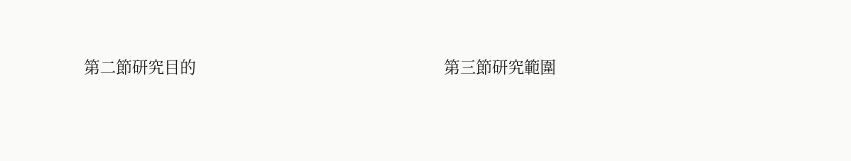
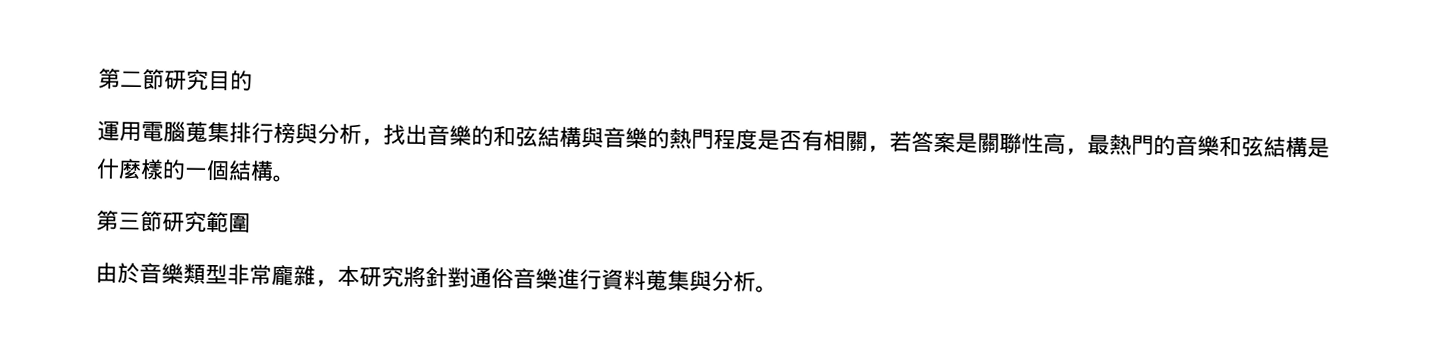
[444,59,556,75] 第三節研究範圍 -> [97,120,1330,159] [96,158,295,183] [96,210,251,233] [95,262,778,293] 運用電腦蒐集排行榜與分析，找出音樂的和弦結構與音樂的熱門程度是否有相關，若答案是關聯性高，最熱門的音樂和弦結構是什麼樣的一個結構。 // 第三節研究範圍 // 由於音樂類型非常龐雜，本研究將針對通俗音樂進行資料蒐集與分析。

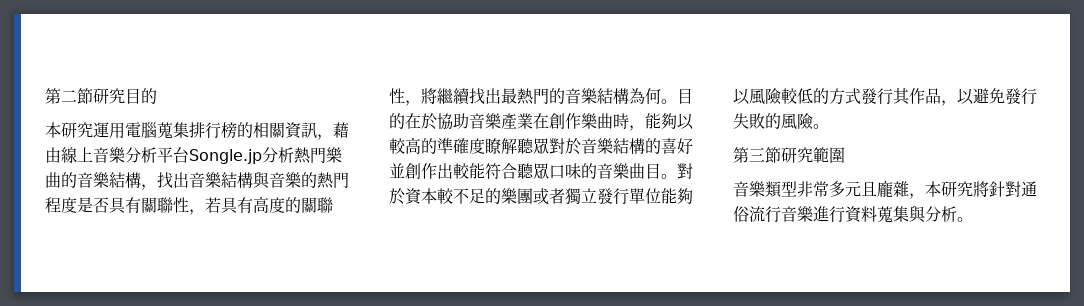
(253, 80) none -> [45,122,93,138] 本研究
[295,123,362,145] 與分析 -> [237,122,349,140] [45,147,343,164] [45,172,141,188] 的相關資訊，藉由線上音樂分析平台Songle.jp分析熱門樂曲的音樂結構
[471,125,538,147] 的和弦 -> (222, 180) none
[801,130,1330,159] [96,158,274,182] 有相關，若答案是關聯性高，最熱門的音樂和弦結構是什麼樣的一個結構 -> [109,196,334,215] [389,88,693,106] [389,113,694,131] [389,137,693,155] [389,163,693,179] [389,188,693,205] [733,88,1037,106] [733,113,813,130] 具有關聯性，若具有高度的關聯性，將繼續找出最熱門的音樂結構為何。目的在於協助音樂產業在創作樂曲時，能夠以較高的準確度瞭解聽眾對於音樂結構的喜好並創作出較能符合聽眾口味的音樂曲目。對於資本較不足的樂團或者獨立發行單位能夠以風險較低的方式發行其作品，以避免發行失敗的風險
[95,262,140,284] 由於 -> (845, 155) none
(272, 275) none -> [829,181,877,197] 多元且
(514, 278) none -> [749,206,781,223] 流行

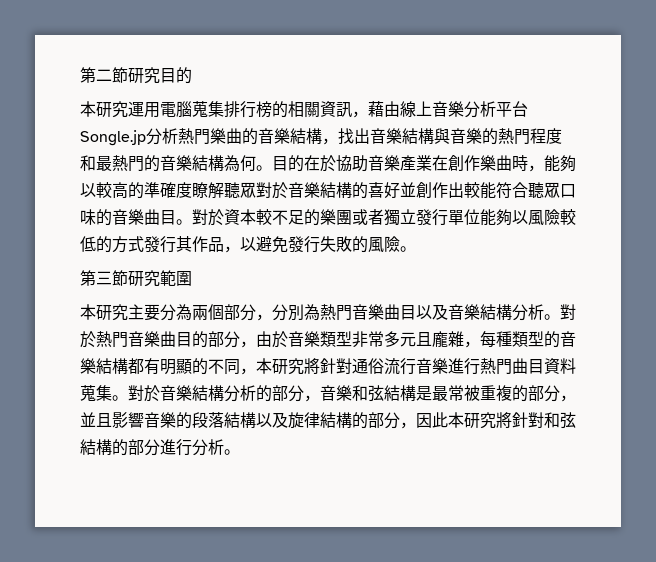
[77,196,334,215] [389,88,501,106] 是否具有關聯性，若具有高度的關聯性，將繼續找出 -> [80,155,96,171] 和
(845, 155) none -> [80,304,576,321] [80,331,288,348] 本研究主要分為兩個部分，分別為熱門音樂曲目以及音樂結構分析。對於熱門音樂曲目的部分，由於
(925, 196) none -> [480,331,576,348] [80,358,256,375] 每種類型的音樂結構都有明顯的不同，
[845,206,926,223] 資料蒐集與 -> [480,358,576,375] [80,385,576,402] [80,412,576,429] [80,439,192,456] 熱門曲目資料蒐集。對於音樂結構分析的部分，音樂和弦結構是最常被重複的部分，並且影響音樂的段落結構以及旋律結構的部分，因此本研究將針對和弦結構的部分進行

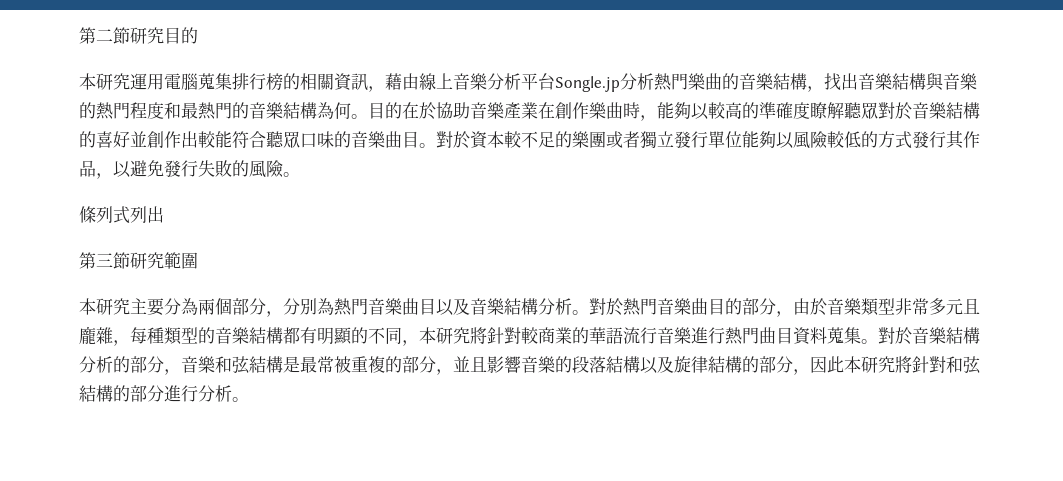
(416, 249) none -> [79,206,164,224] // 條列式列出
[352,358,384,374] 通俗 -> [521,327,623,344] 較商業的華語

